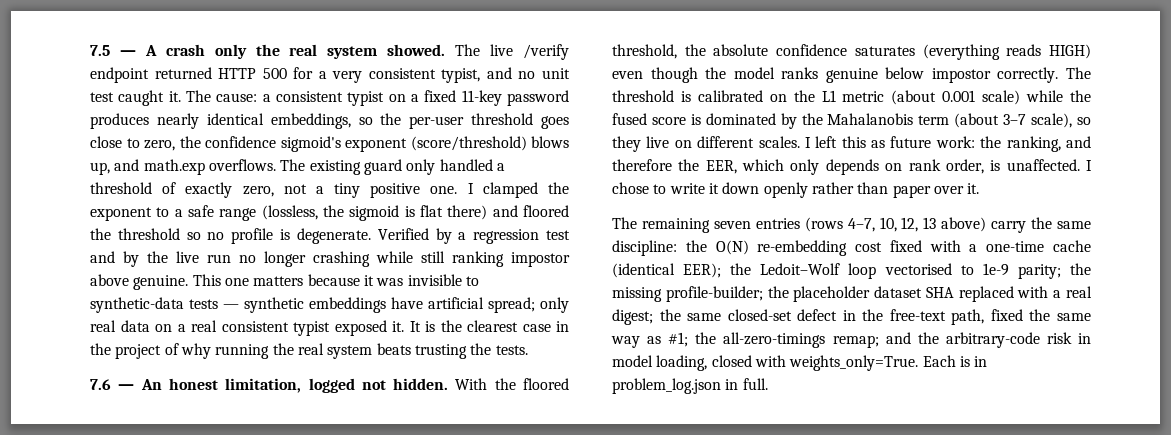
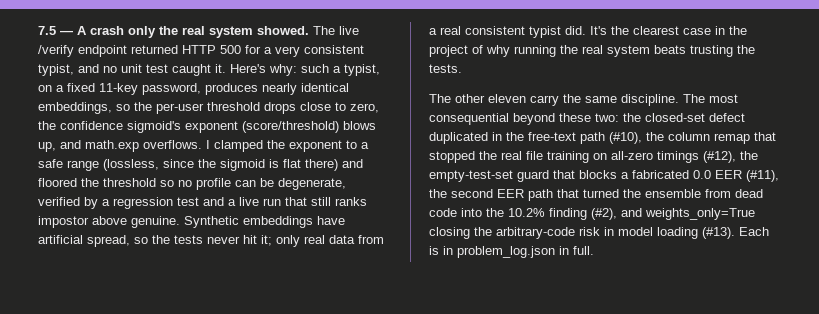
[186,90,385,106] The cause: a consistent typist -> [230,64,380,76] Here's why: such a typist,
[506,90,569,106] password -> [142,83,201,95] password,
[541,116,569,129] goes -> [264,102,296,114] drops
[280,159,505,175] [90,182,458,198] The existing guard only handled a threshold of exactly zero, not a tiny positive one. -> (202, 144) none
(318, 212) none -> [163,159,194,168] since
[280,228,429,244] is degenerate. Verified -> [235,178,346,190] [38,197,80,206] can be degenerate, verified
[123,251,570,267] [90,274,479,290] [90,297,535,313] by the live run no longer crashing while still ranking impostor above genuine. This one matters because it was invisible to synthetic-data tests — synthetic embeddings have artificial spread; -> [228,197,367,206] [38,216,345,228] [38,235,272,247] a live run that still ranks impostor above genuine. Synthetic embeddings have artificial spread, so the tests never hit it;
[155,324,172,332] on -> [358,235,384,244] from
[334,320,435,336] exposed it. It is -> [565,26,607,35] did. It's
[90,378,569,393] [612,44,1091,60] [612,67,1091,83] [612,90,1091,105] [612,113,1091,129] [612,136,1091,152] [612,159,1092,175] [612,182,980,198] [612,217,1091,233] [612,240,1091,256] [612,263,1091,279] [612,286,1092,302] [612,309,722,325] 7.6 — An honest limitation, logged not hidden. With the floored threshold, the absolute confidence saturates (everything reads HIGH) even though the model ranks genuine below impostor correctly. The threshold is calibrated on the L1 metric (about 0.001 scale) while the fused score is dominated by the Mahalanobis term (about 3–7 scale), so they live on different scales. I left this as future work: the ranking, and therefore the EER, which only depends on rank order, is unaffected. I chose to write it down openly rather than paper over it. // The remaining seven entries (rows 4–7, 10, 12, 13 above) carry the same discipline: the O(N) re-embedding cost fixed with a one-time cache (identical EER); the Ledoit–Wolf loop vectorised to 1e-9 parity; the missing profile-builder; the placeholder dataset SHA replaced with a real digest; the same -> [429,94,738,106] [429,113,641,125] The other eleven carry the same discipline. The most consequential beyond these two: the
(838, 315) none -> [429,132,488,144] duplicated
[951,309,1091,325] [611,332,911,348] path, fixed the same way as #1; the all-zero-timings remap; and -> [580,132,776,144] [429,151,758,163] [429,170,779,182] [429,189,763,201] [429,208,755,220] [429,227,470,239] path (#10), the column remap that stopped the real file training on all-zero timings (#12), the empty-test-set guard that blocks a fabricated 0.0 EER (#11), the second EER path that turned the ensemble from dead code into the 10.2% finding (#2), and weights_only=True closing
[656,355,919,371] loading, closed with weights_only=True. -> [657,227,735,239] loading (#13).

